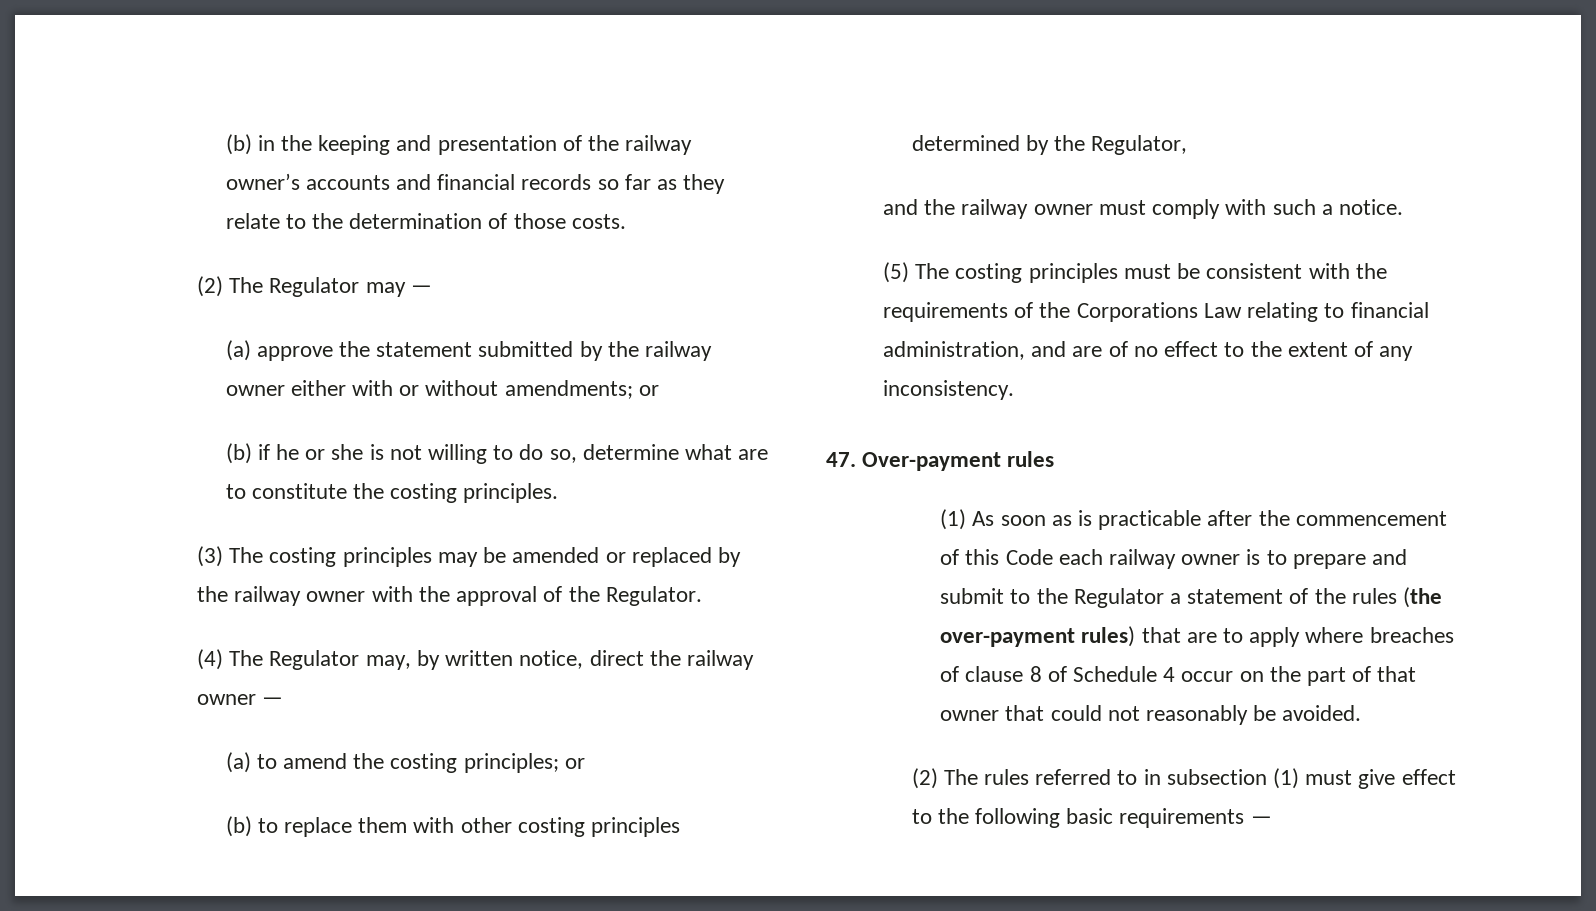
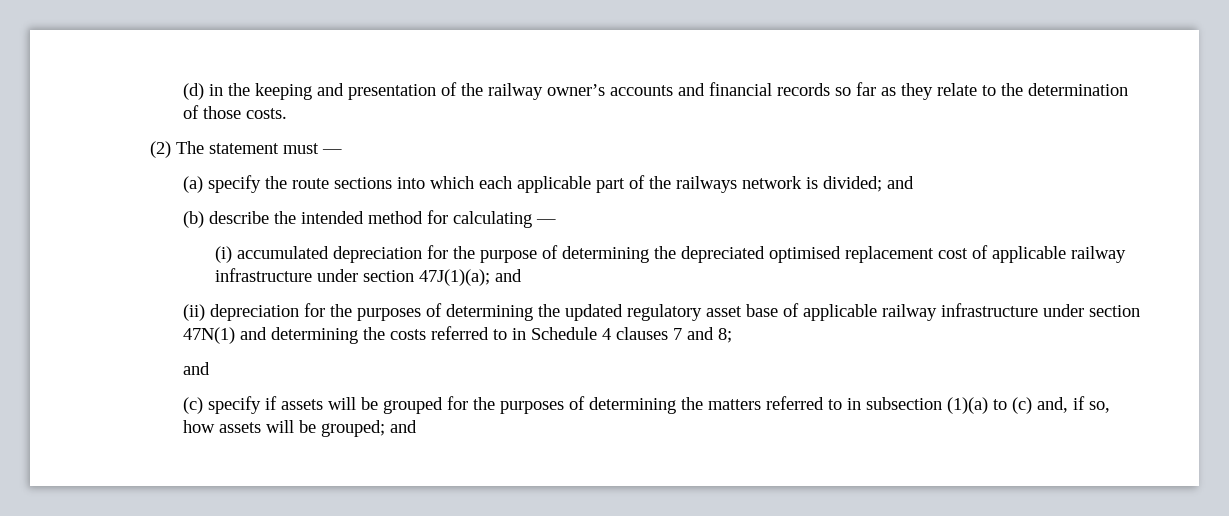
[225,134,252,155] (b) -> [182,83,204,100] (d)
[269,277,432,297] [225,340,713,361] [225,380,659,399] [225,443,769,464] [225,483,559,503] [197,546,741,567] [197,586,702,606] [197,649,754,670] [197,694,284,705] [225,752,585,773] [225,816,681,837] [911,135,1188,155] [883,199,1403,219] [883,262,1387,283] [883,302,1429,322] [883,341,1414,361] [883,380,1015,400] [826,451,1055,471] [940,509,1447,530] [940,549,1408,569] [940,587,1443,608] [940,626,1454,647] [940,666,1417,686] [940,705,1362,725] [911,768,1456,789] [911,808,1272,828] Regulator may — // (a) approve the statement submitted by the railway owner either with or without amendments; or // (b) if he or she is not willing to do so, determine what are to constitute the costing principles. // (3) The costing principles may be amended or replaced by the railway owner with the approval of the Regulator. // (4) The Regulator may, by written notice, direct the railway owner — // (a) to amend the costing principles; or // (b) to replace them with other costing principles determined by the Regulator, // and the railway owner must comply with such a notice. // (5) The costing principles must be consistent with the requirements of the Corporations Law relating to financial administration, and are of no effect to the extent of any inconsistency. // 47. Over-payment rules // (1) As soon as is practicable after the commencement of this Code each railway owner is to prepare and submit to the Regulator a statement of the rules (the over-payment rules) that are to apply where breaches of clause 8 of Schedule 4 occur on the part of that owner that could not reasonably be avoided. // (2) The rules referred to in subsection (1) must give effect to the following basic requirements — -> [209,143,343,154] [182,175,914,193] [182,210,556,228] [214,245,1126,263] [214,268,522,286] [182,303,1140,321] [182,326,732,344] [182,362,210,375] [182,396,1110,414] [182,420,417,437] statement must — // (a) specify the route sections into which each applicable part of the railways network is divided; and // (b) describe the intended method for calculating — // (i) accumulated depreciation for the purpose of determining the depreciated optimised replacement cost of applicable railway infrastructure under section 47J(1)(a); and // (ii) depreciation for the purposes of determining the updated regulatory asset base of applicable railway infrastructure under section 47N(1) and determining the costs referred to in Schedule 4 clauses 7 and 8; // and // (c) specify if assets will be grouped for the purposes of determining the matters referred to in subsection (1)(a) to (c) and, if so, how assets will be grouped; and

